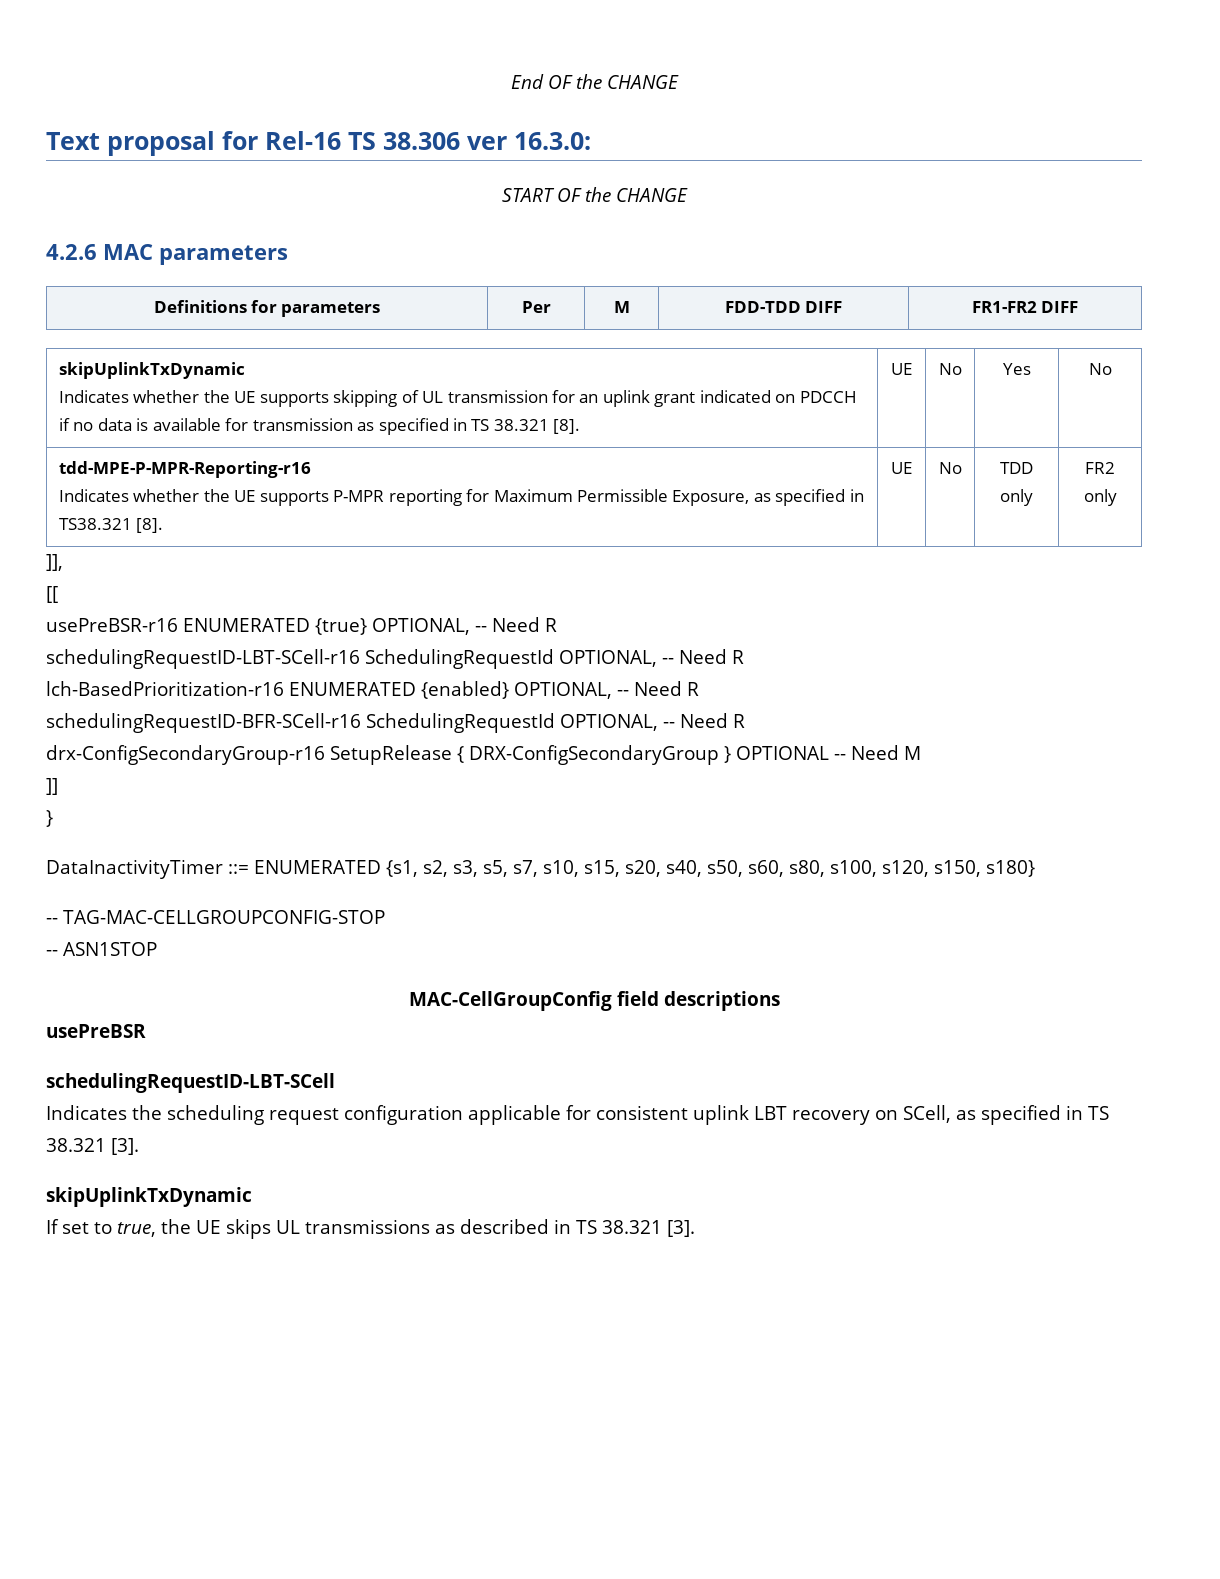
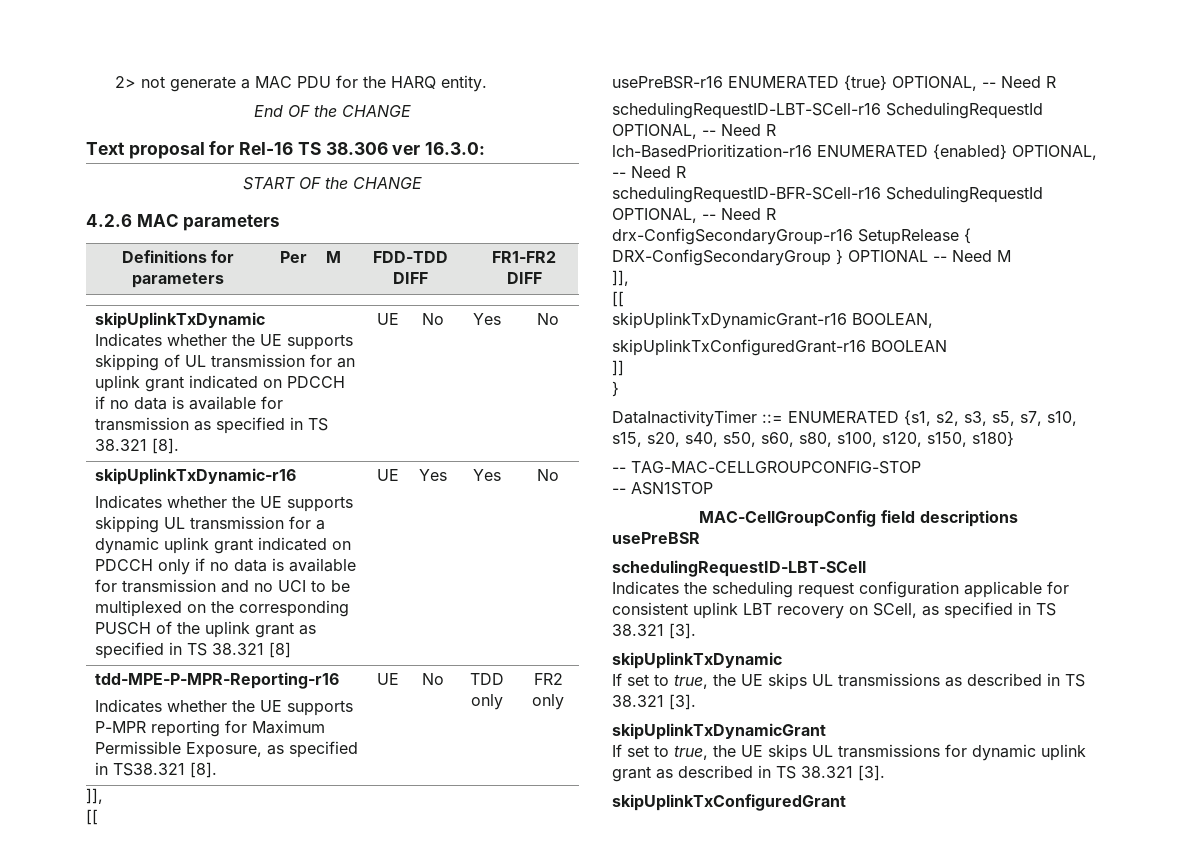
(510, 81) none -> [114,75,487,92] 2> not generate a MAC PDU for the HARQ entity. //
(1112, 369) none -> [95,468,297,485] [95,495,354,512] [95,516,326,533] [95,537,352,554] [95,558,357,575] [95,579,351,593] [95,600,350,617] [95,621,317,638] [95,642,292,659] [377,469,399,481] [418,469,447,481] [473,469,501,481] [537,469,559,481] // skipUplinkTxDynamic-r16 // Indicates whether the UE supports skipping UL transmission for a dynamic uplink grant indicated on PDCCH only if no data is available for transmission and no UCI to be multiplexed on the corresponding PUSCH of the uplink grant as specified in TS 38.321 [8] | UE | Yes | Yes | No
(921, 753) none -> [612,270,629,286] [612,291,624,307] [612,312,933,329] [612,339,947,356] // ]], // [[ // skipUplinkTxDynamicGrant-r16 BOOLEAN, // skipUplinkTxConfiguredGrant-r16 BOOLEAN
(695, 1228) none -> [612,723,826,740] [612,744,1086,761] [612,765,885,782] [612,794,846,811] // skipUplinkTxDynamicGrant // If set to true, the UE skips UL transmissions for dynamic uplink grant as described in TS 38.321 [3]. // skipUplinkTxConfiguredGrant

